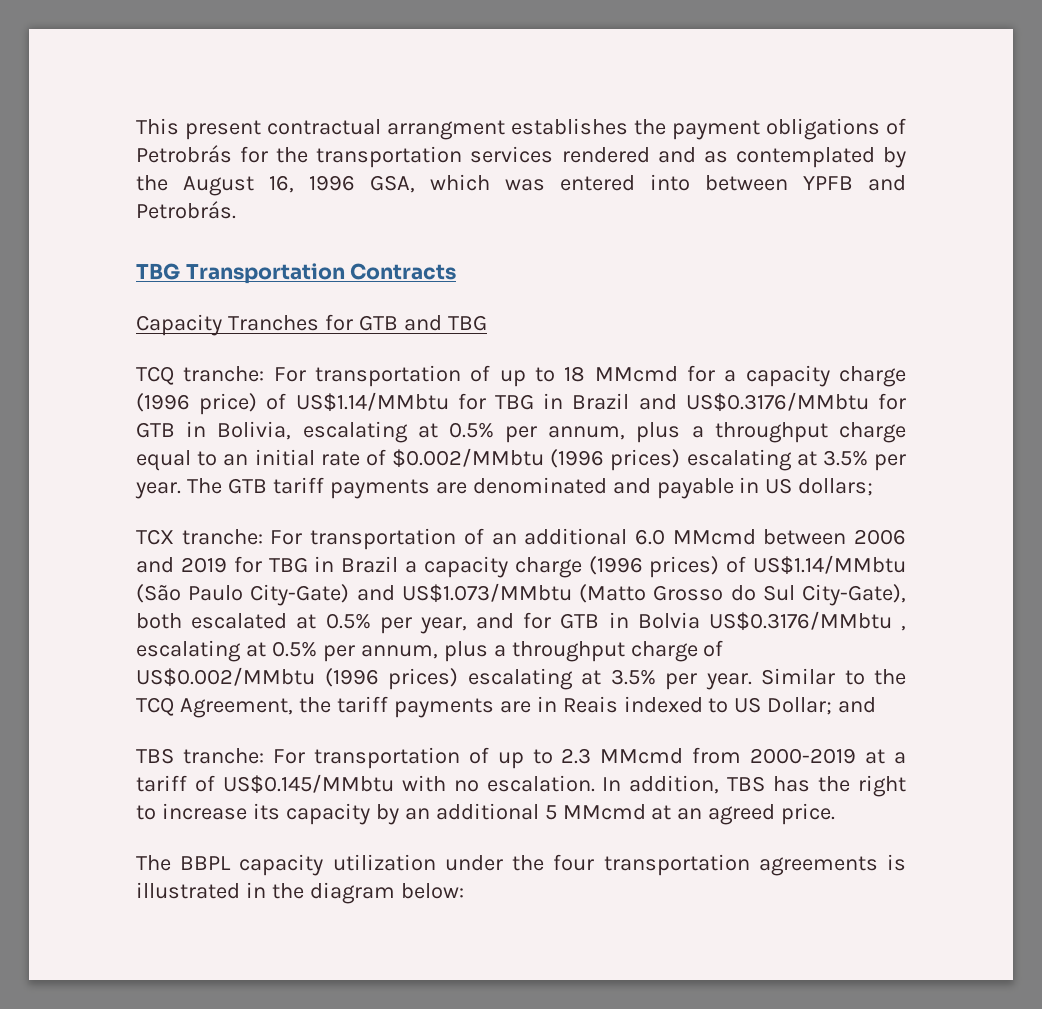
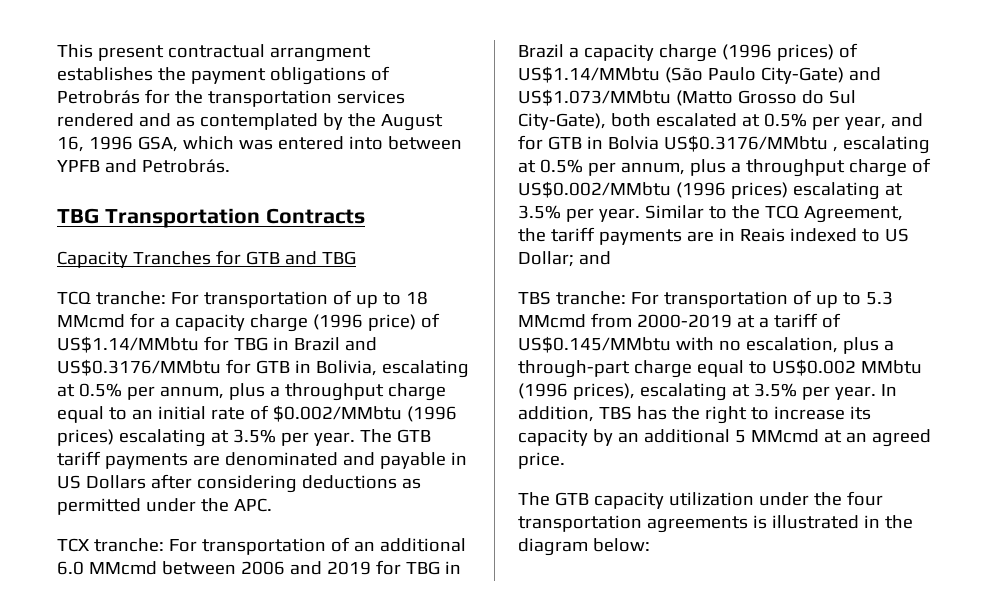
[798,478,874,496] dollars; -> [85,474,421,493] [57,498,272,515] Dollars after considering deductions as permitted under the APC.
[561,748,592,764] 2.3 -> [865,291,893,305] 5.3
[486,775,595,792] escalation. -> [745,337,894,354] [518,359,922,378] [518,383,876,401] escalation, plus a through-part charge equal to US$0.002 MMbtu (1996 prices), escalating at 3.5% per year.
[180,856,232,870] BBPL -> [554,492,589,506] GTB

